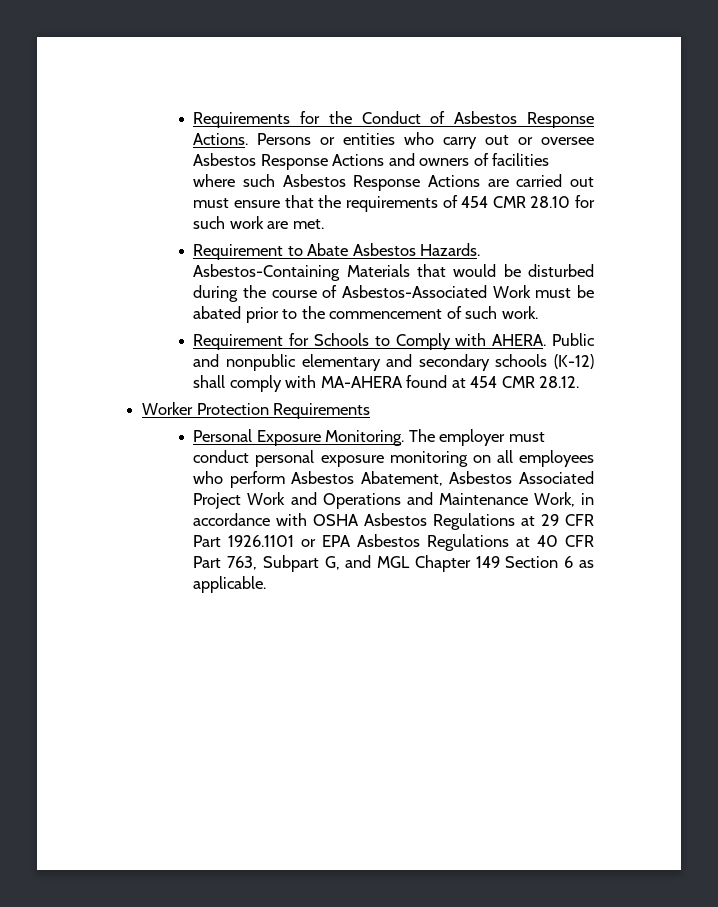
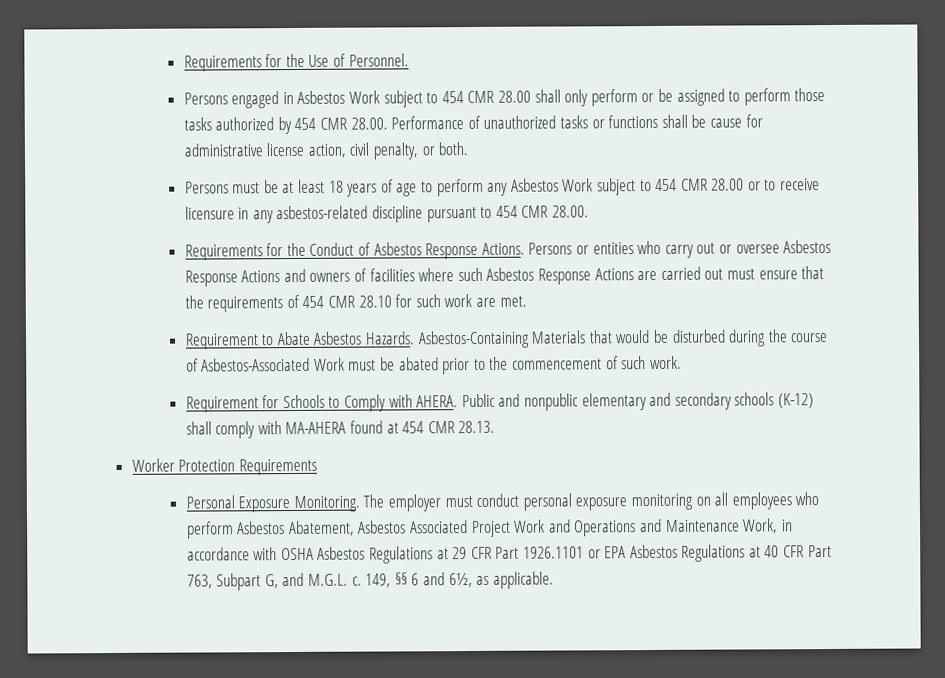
[193,111,352,128] Requirements for the -> [183,53,409,72] [183,88,826,109] [183,114,763,135] [183,142,469,160] [184,178,821,197] [184,205,589,224] [184,242,306,261] Requirements for the Use of Personnel. // Persons engaged in Asbestos Work subject to 454 CMR 28.00 shall only perform or be assigned to perform those tasks authorized by 454 CMR 28.00. Performance of unauthorized tasks or functions shall be cause for administrative license action, civil penalty, or both. // Persons must be at least 18 years of age to perform any Asbestos Work subject to 454 CMR 28.00 or to receive licensure in any asbestos-related discipline pursuant to 454 CMR 28.00. // Requirements for the
[539,376,580,388] 28.12. -> [458,420,496,434] 28.13.
[377,555,574,572] MGL Chapter 149 Section 6 -> [308,572,473,588] M.G.L. c. 149, §§ 6 and 6½,

